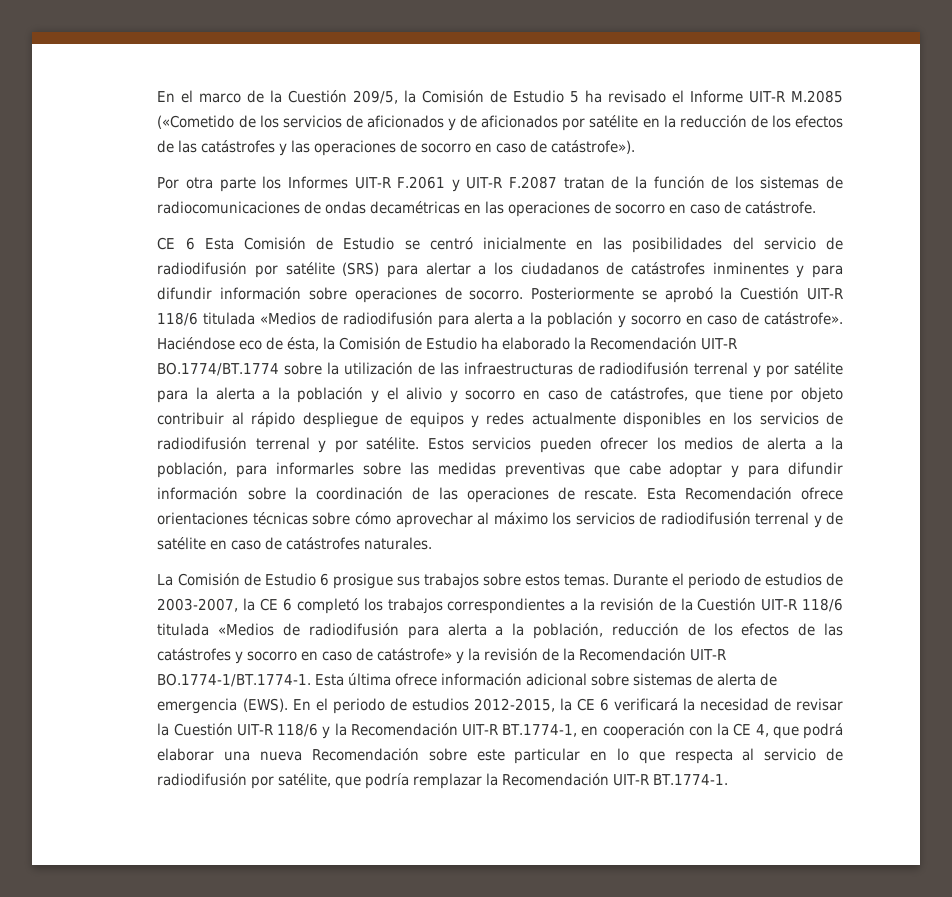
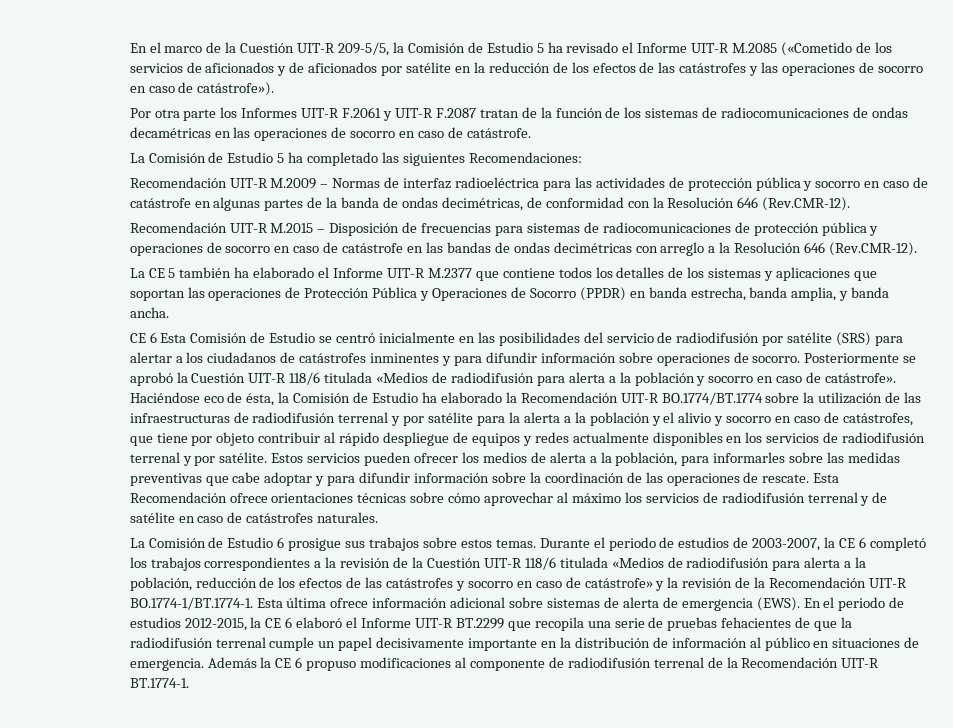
[353,90,399,104] 209/5, -> [297,42,390,56] UIT-R 209-5/5,
(817, 207) none -> [129,152,582,166] [129,177,929,191] [129,197,851,211] [129,222,879,236] [129,242,918,256] [129,267,877,281] [129,287,890,301] [129,307,169,318] // La Comisión de Estudio 5 ha completado las siguientes Recomendaciones: // Recomendación UIT-R M.2009 – Normas de interfaz radioeléctrica para las actividades de protección pública y socorro en caso de catástrofe en algunas partes de la banda de ondas decimétricas, de conformidad con la Resolución 646 (Rev.CMR-12). // Recomendación UIT-R M.2015 – Disposición de frecuencias para sistemas de radiocomunicaciones de protección pública y operaciones de socorro en caso de catástrofe en las bandas de ondas decimétricas con arreglo a la Resolución 646 (Rev.CMR-12). // La CE 5 también ha elaborado el Informe UIT-R M.2377 que contiene todos los detalles de los sistemas y aplicaciones que soportan las operaciones de Protección Pública y Operaciones de Socorro (PPDR) en banda estrecha, banda amplia, y banda ancha.
[613,698,843,711] [157,723,844,739] [157,748,843,764] [157,773,483,789] verificará la necesidad de revisar la Cuestión UIT-R 118/6 y la Recomendación UIT-R BT.1774-1, en cooperación con la CE 4, que podrá elaborar una nueva Recomendación sobre este particular en lo que respecta al servicio de radiodifusión por satélite, que podría remplazar -> [296,617,853,631] [129,637,920,651] [129,657,723,671] elaboró el Informe UIT-R BT.2299 que recopila una serie de pruebas fehacientes de que la radiodifusión terrenal cumple un papel decisivamente importante en la distribución de información al público en situaciones de emergencia. Además la CE 6 propuso modificaciones al componente de radiodifusión terrenal de

